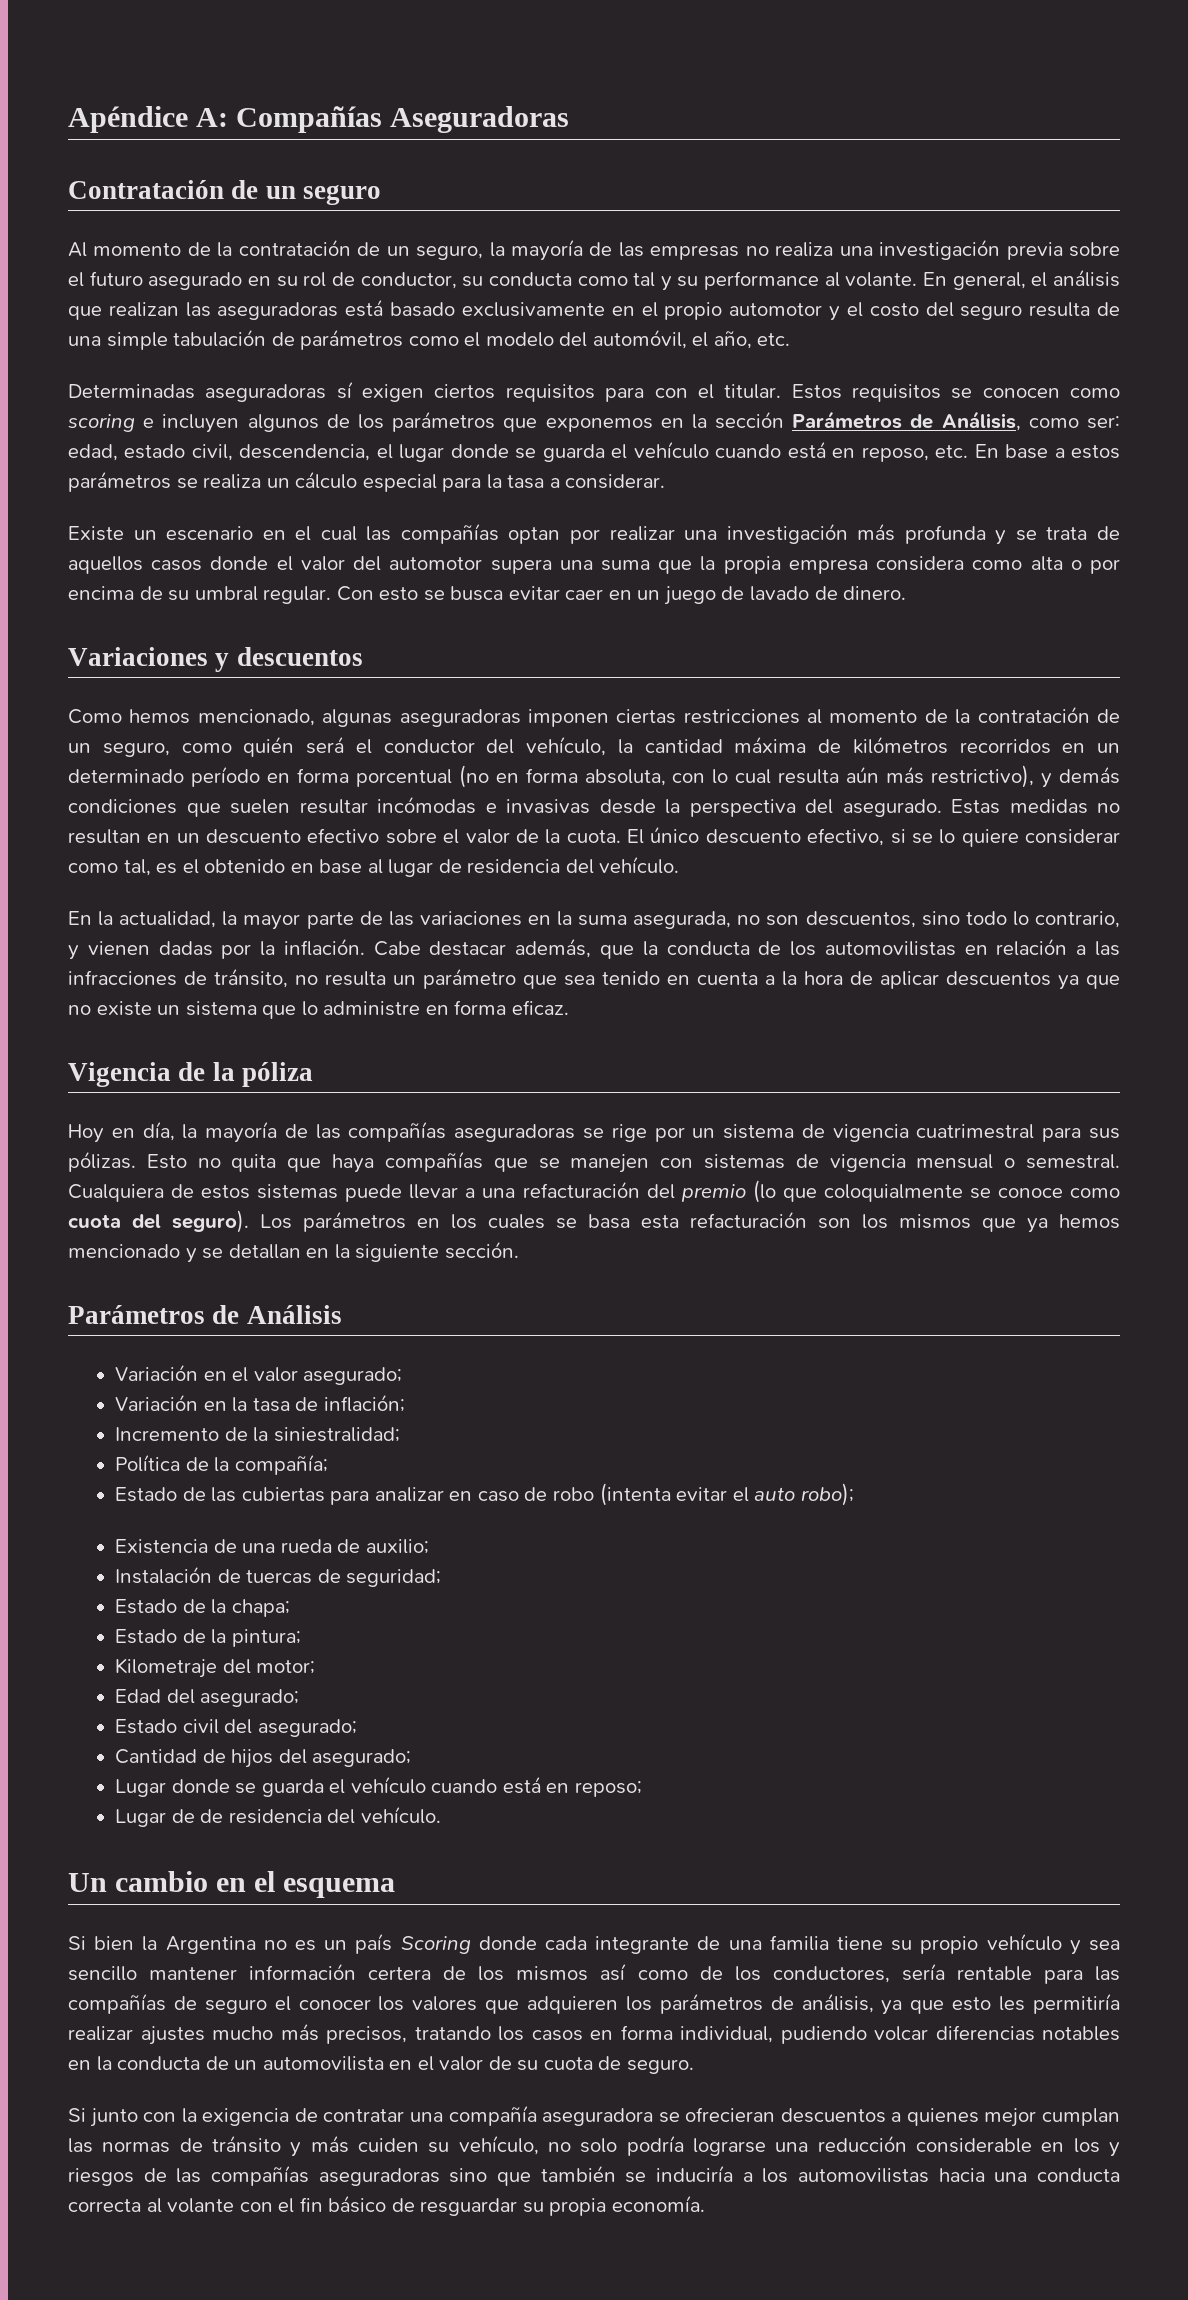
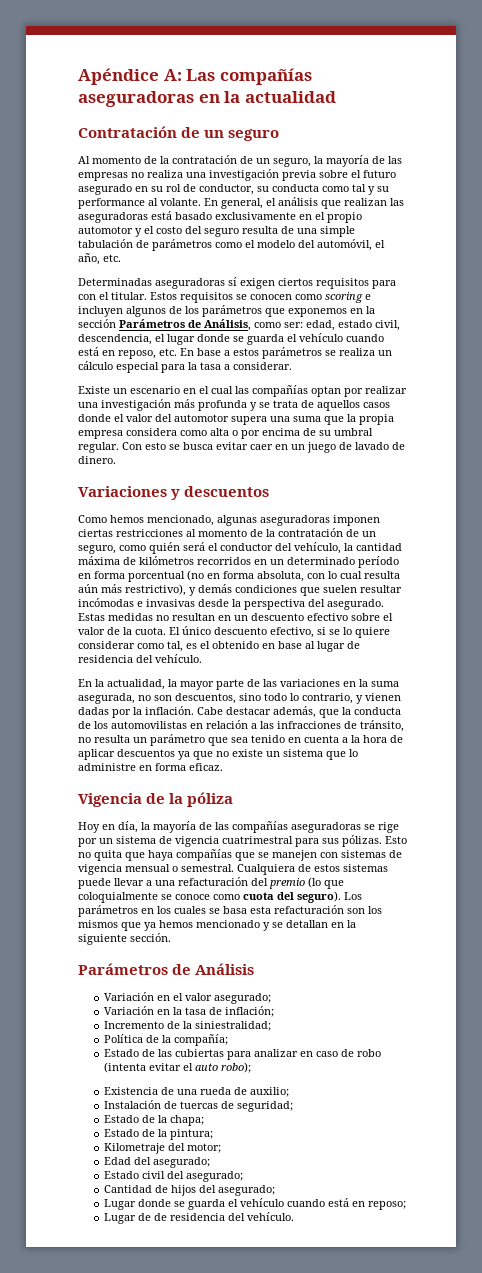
[236,106,570,133] Compañías Aseguradoras -> [186,68,312,85] [78,91,336,107] Las compañías aseguradoras en la actualidad
[68,1871,396,1898] [68,1933,1121,1955] [68,1963,1121,1984] [68,1993,1120,2015] [68,2023,1120,2045] [68,2056,694,2074] [68,2105,1120,2127] [68,2135,1121,2157] [68,2165,1120,2186] [68,2195,705,2216] // Un cambio en el esquema // Si bien la Argentina no es un país Scoring donde cada integrante de una familia tiene su propio vehículo y sea sencillo mantener información certera de los mismos así como de los conductores, sería rentable para las compañías de seguro el conocer los valores que adquieren los parámetros de análisis, ya que esto les permitiría realizar ajustes mucho más precisos, tratando los casos en forma individual, pudiendo volcar diferencias notables en la conducta de un automovilista en el valor de su cuota de seguro. // Si junto con la exigencia de contratar una compañía aseguradora se ofrecieran descuentos a quienes mejor cumplan las normas de tránsito y más cuiden su vehículo, no solo podría lograrse una reducción considerable en los y riesgos de las compañías aseguradoras sino que también se induciría a los automovilistas hacia una conducta correcta al volante con el fin básico de resguardar su propia economía. -> (294, 1216) none

